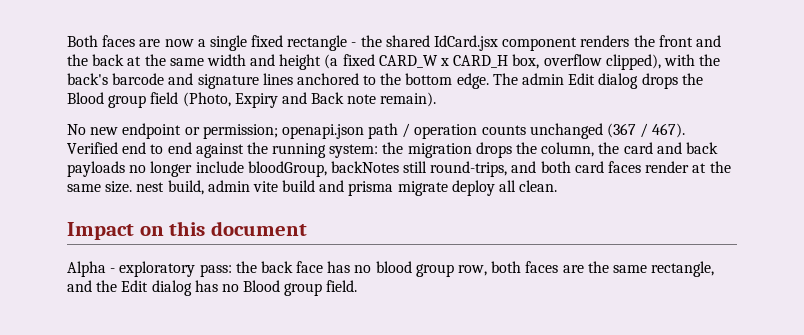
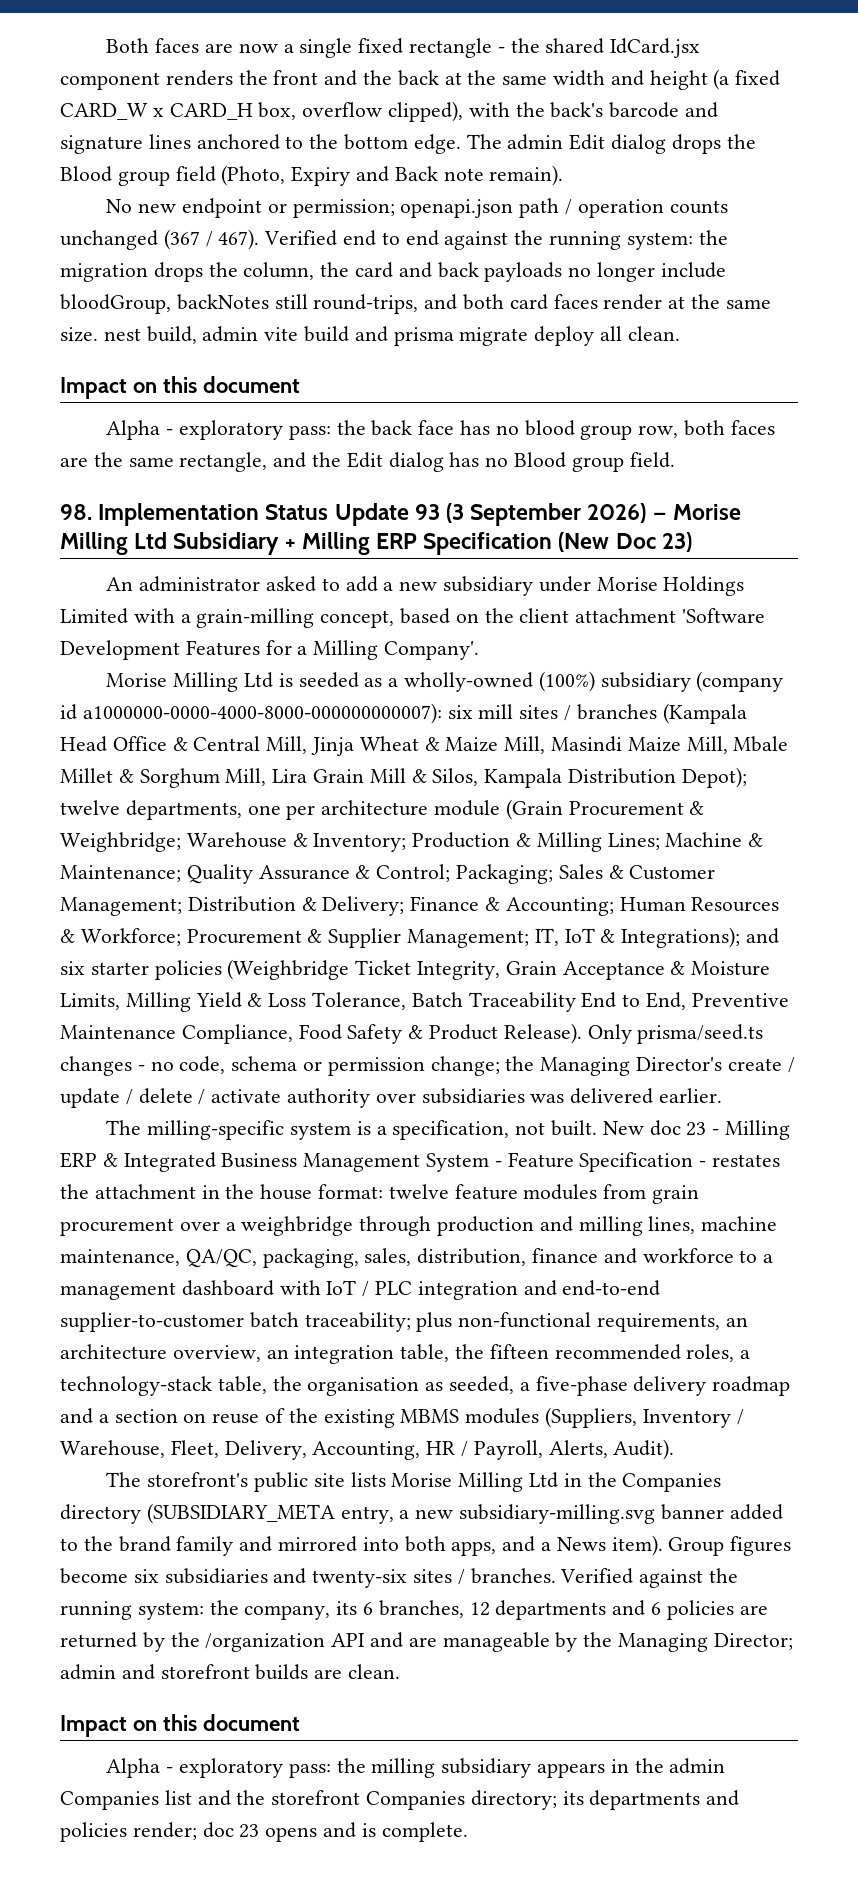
(358, 286) none -> [60,503,741,526] [60,532,692,555] [106,576,745,596] [60,608,766,628] [60,640,480,660] [106,671,784,692] [60,703,747,724] [60,736,789,756] [60,767,747,788] [60,799,705,820] [60,832,764,852] [60,864,716,884] [60,896,780,916] [60,927,780,948] [60,959,771,980] [60,992,789,1012] [60,1023,764,1044] [60,1056,795,1076] [60,1088,723,1108] [106,1120,791,1140] [60,1152,781,1172] [60,1184,700,1204] [60,1216,778,1236] [60,1248,774,1268] [60,1280,661,1300] [60,1312,748,1332] [60,1344,751,1364] [60,1376,791,1396] [60,1407,744,1428] [60,1439,675,1460] [106,1472,722,1492] [60,1503,783,1524] [60,1535,792,1556] [60,1568,739,1588] [60,1600,768,1620] [60,1632,793,1652] [60,1664,401,1680] [60,1714,300,1737] [106,1758,726,1778] [60,1790,740,1810] [60,1822,468,1842] // 98. Implementation Status Update 93 (3 September 2026) — Morise Milling Ltd Subsidiary + Milling ERP Specification (New Doc 23) // An administrator asked to add a new subsidiary under Morise Holdings Limited with a grain-milling concept, based on the client attachment 'Software Development Features for a Milling Company'. // Morise Milling Ltd is seeded as a wholly-owned (100%) subsidiary (company id a1000000-0000-4000-8000-000000000007): six mill sites / branches (Kampala Head Office & Central Mill, Jinja Wheat & Maize Mill, Masindi Maize Mill, Mbale Millet & Sorghum Mill, Lira Grain Mill & Silos, Kampala Distribution Depot); twelve departments, one per architecture module (Grain Procurement & Weighbridge; Warehouse & Inventory; Production & Milling Lines; Machine & Maintenance; Quality Assurance & Control; Packaging; Sales & Customer Management; Distribution & Delivery; Finance & Accounting; Human Resources & Workforce; Procurement & Supplier Management; IT, IoT & Integrations); and six starter policies (Weighbridge Ticket Integrity, Grain Acceptance & Moisture Limits, Milling Yield & Loss Tolerance, Batch Traceability End to End, Preventive Maintenance Compliance, Food Safety & Product Release). Only prisma/seed.ts changes - no code, schema or permission change; the Managing Director's create / update / delete / activate authority over subsidiaries was delivered earlier. // The milling-specific system is a specification, not built. New doc 23 - Milling ERP & Integrated Business Management System - Feature Specification - restates the attachment in the house format: twelve feature modules from grain procurement over a weighbridge through production and milling lines, machine maintenance, QA/QC, packaging, sales, distribution, finance and workforce to a management dashboard with IoT / PLC integration and end-to-end supplier-to-customer batch traceability; plus non-functional requirements, an architecture overview, an integration table, the fifteen recommended roles, a technology-stack table, the organisation as seeded, a five-phase delivery roadmap and a section on reuse of the existing MBMS modules (Suppliers, Inventory / Warehouse, Fleet, Delivery, Accounting, HR / Payroll, Alerts, Audit). // The storefront's public site lists Morise Milling Ltd in the Companies directory (SUBSIDIARY_META entry, a new subsidiary-milling.svg banner added to the brand family and mirrored into both apps, and a News item). Group figures become six subsidiaries and twenty-six sites / branches. Verified against the running system: the company, its 6 branches, 12 departments and 6 policies are returned by the /organization API and are manageable by the Managing Director; admin and storefront builds are clean. // Impact on this document // Alpha - exploratory pass: the milling subsidiary appears in the admin Companies list and the storefront Companies directory; its departments and policies render; doc 23 opens and is complete.

